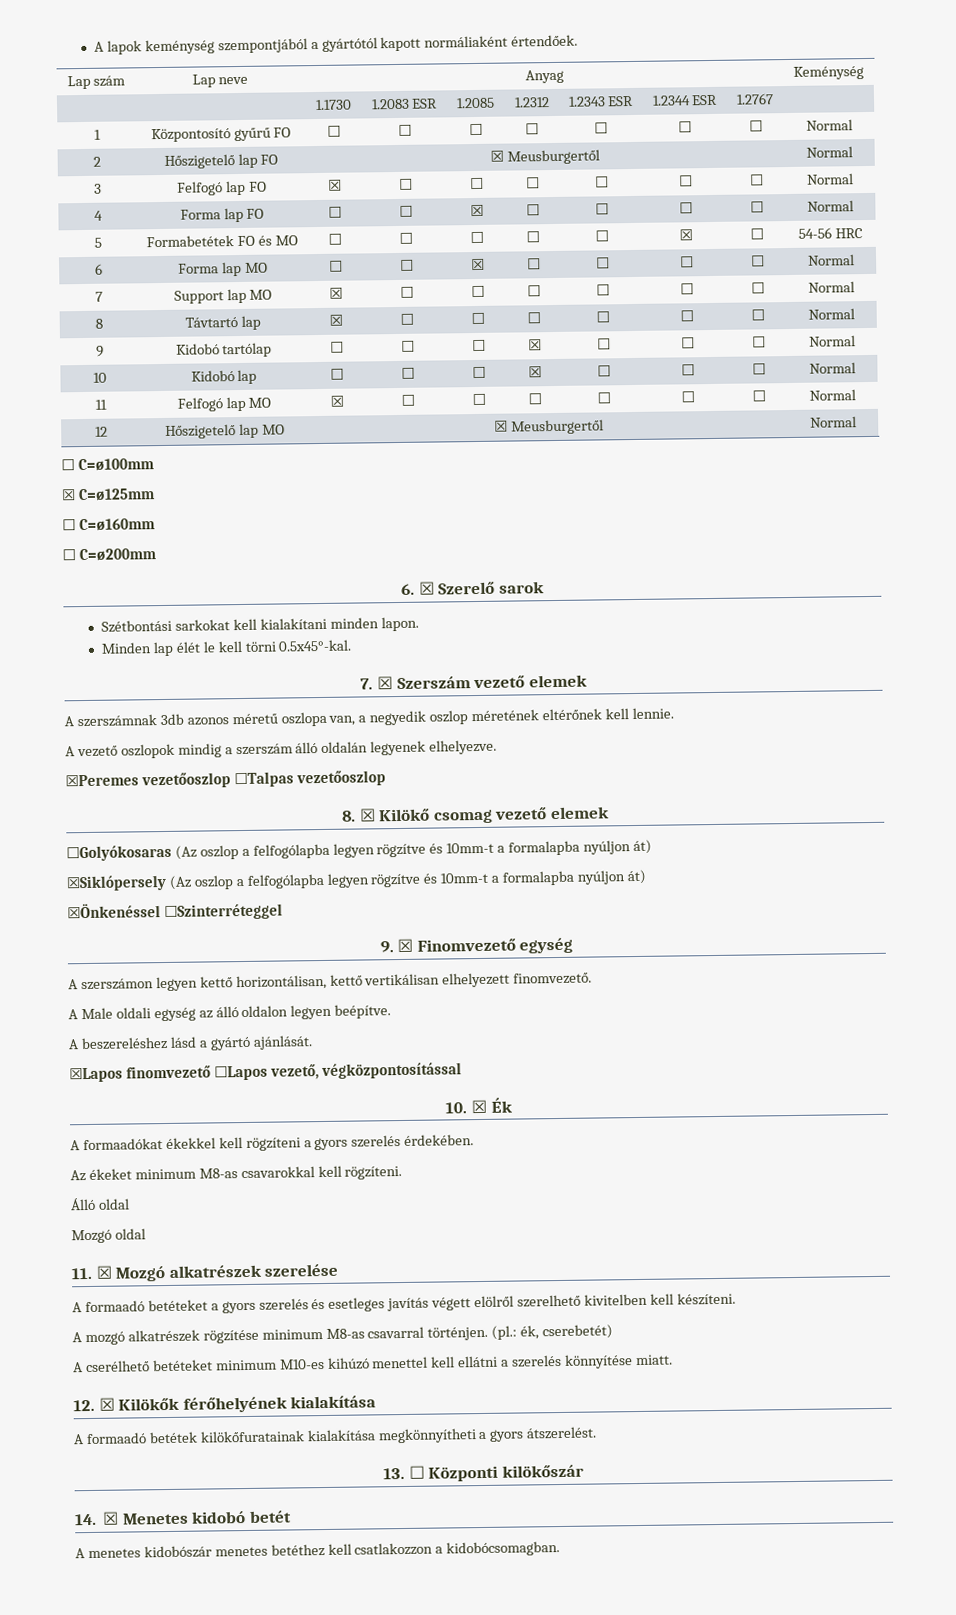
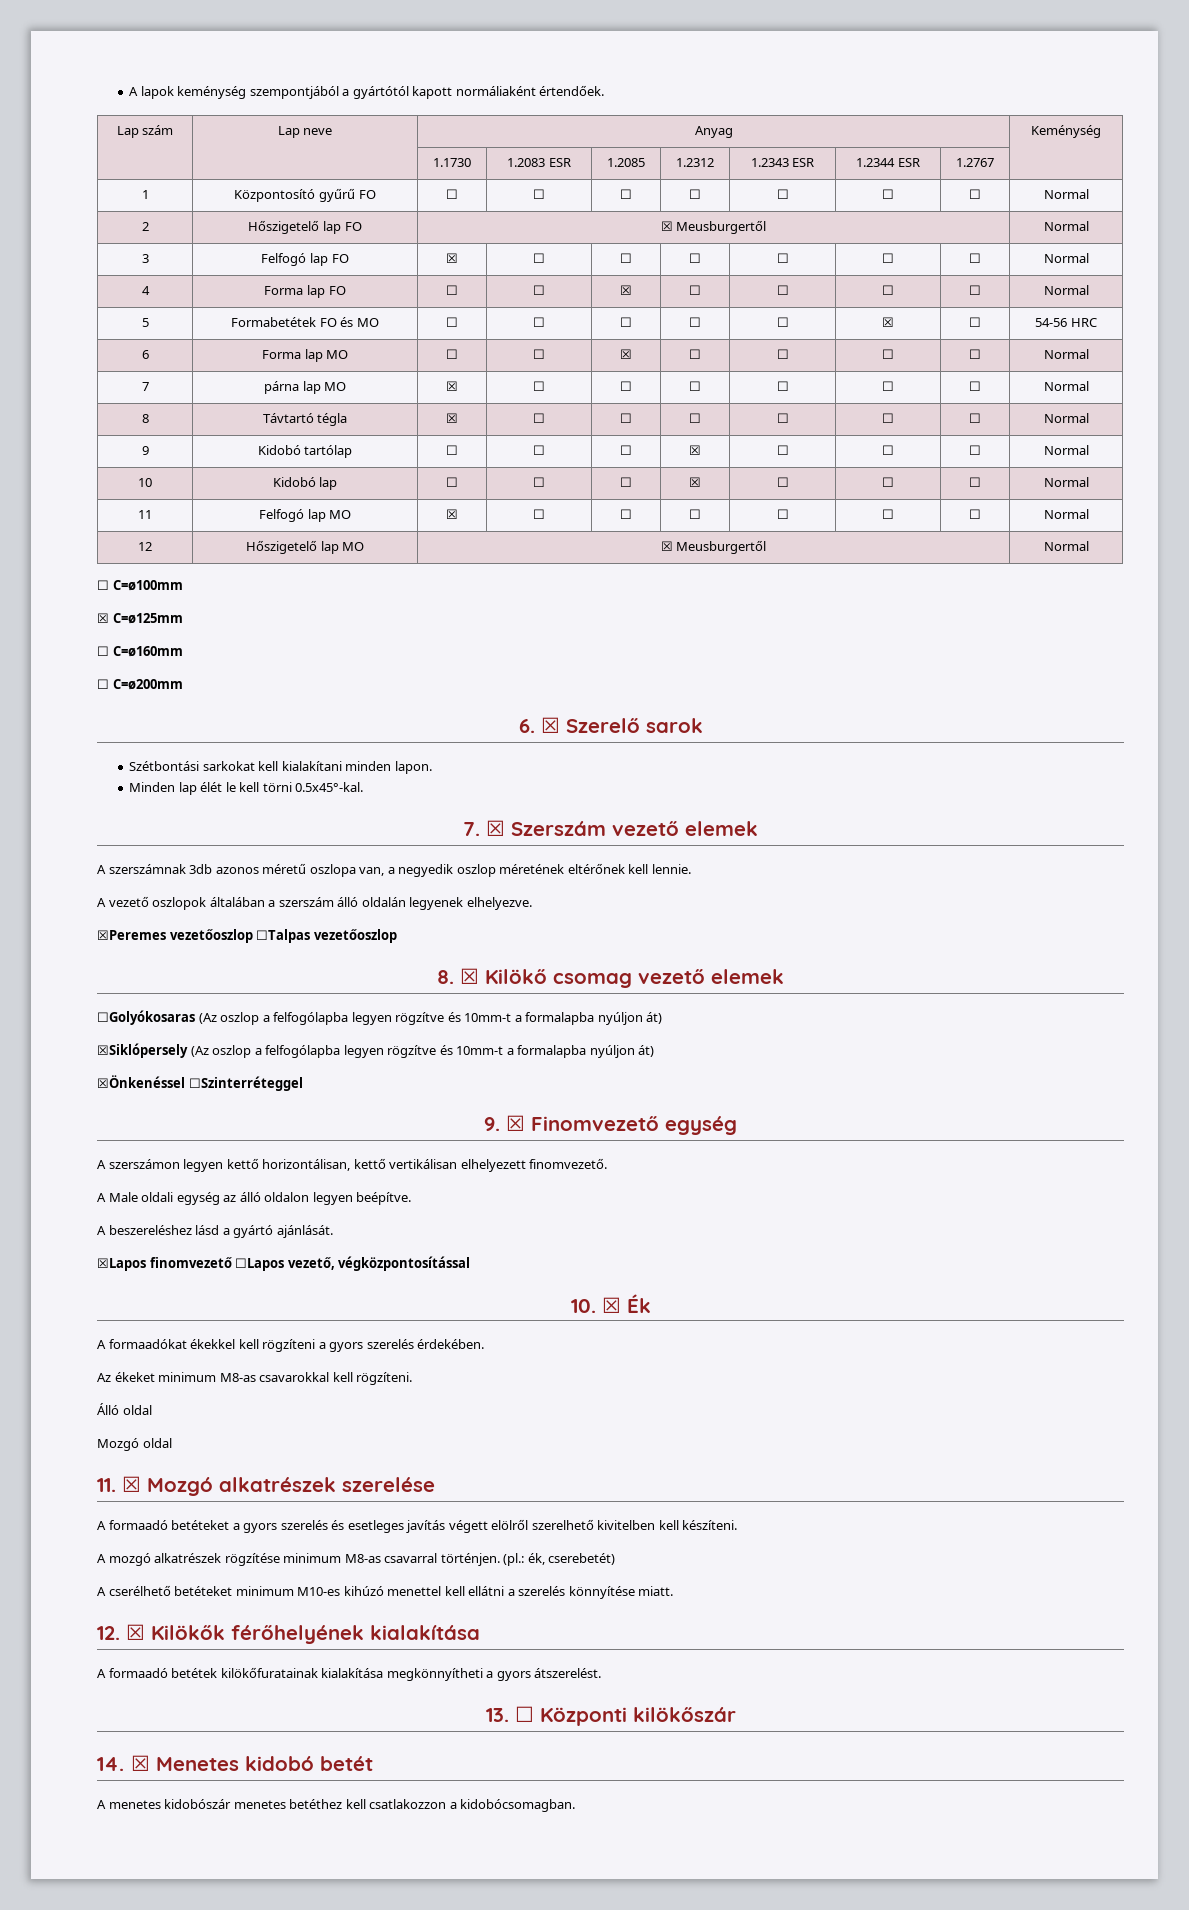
[173,290,224,304] Support -> [263,381,299,394] párna
[240,315,261,330] lap -> [317,413,348,426] tégla
[177,743,222,758] mindig -> [209,897,265,907] általában

